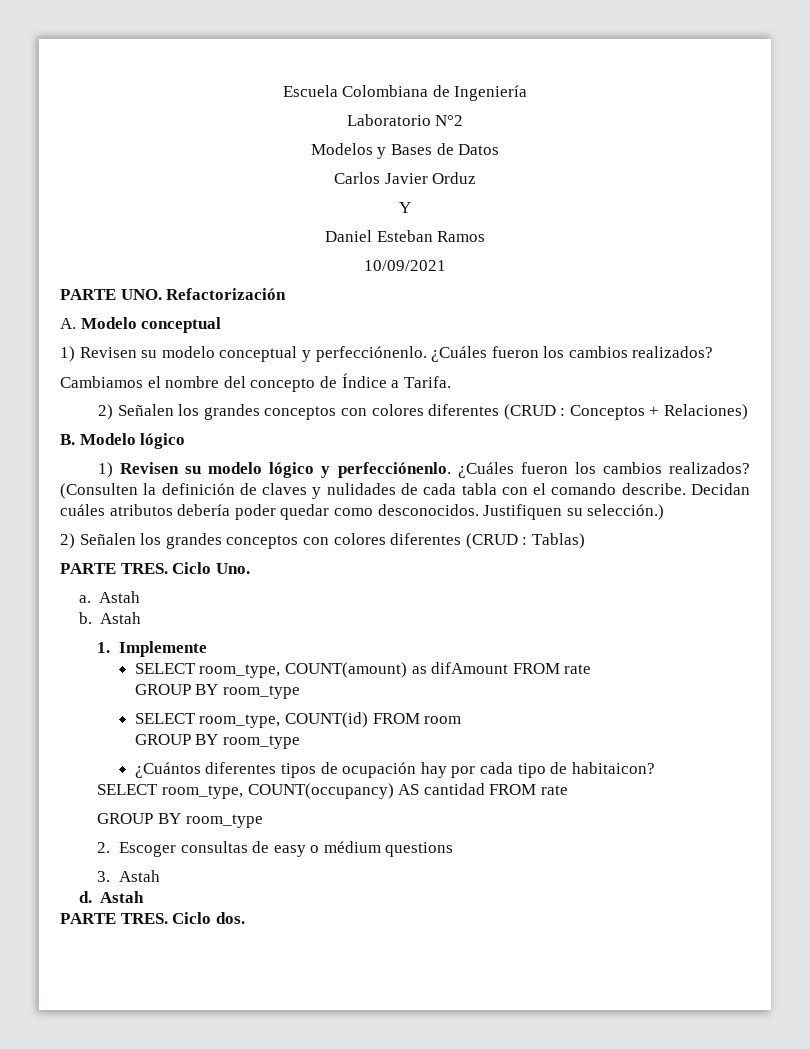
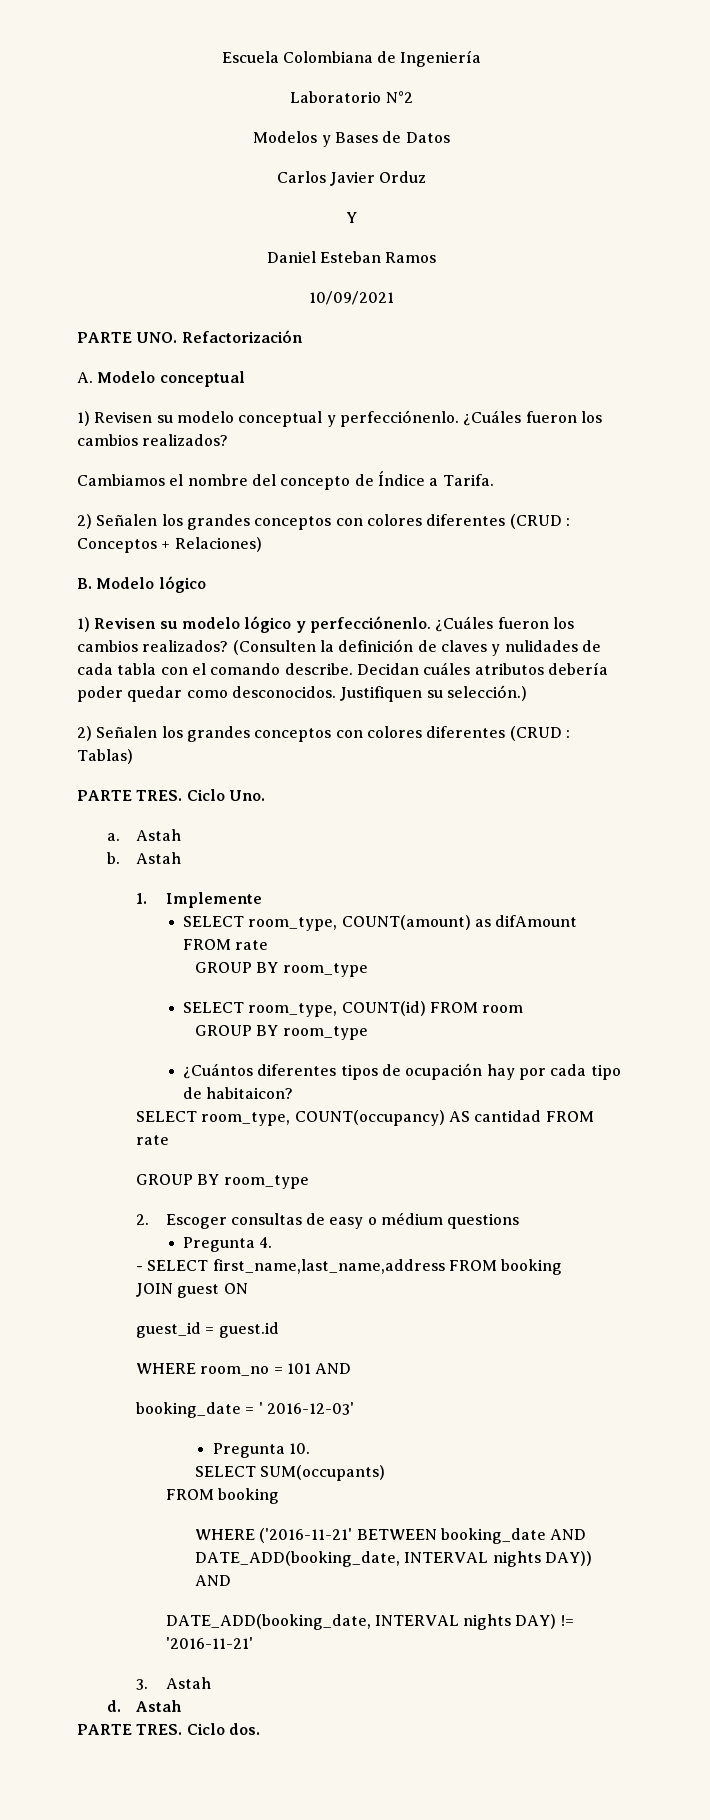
(454, 849) none -> [183,1237,273,1252] [136,1259,563,1275] [136,1283,248,1298] [136,1322,279,1338] [136,1363,352,1376] [136,1402,354,1418] [212,1443,310,1458] [195,1465,386,1481] [165,1488,279,1504] [195,1528,587,1544] [195,1551,592,1567] [195,1575,232,1586] [165,1614,574,1630] [165,1637,253,1649] // Pregunta 4. // - SELECT first_name,last_name,address FROM booking // JOIN guest ON // guest_id = guest.id // WHERE room_no = 101 AND // booking_date = ' 2016-12-03' // Pregunta 10. // SELECT SUM(occupants) // FROM booking // WHERE ('2016-11-21' BETWEEN booking_date AND DATE_ADD(booking_date, INTERVAL nights DAY)) AND // DATE_ADD(booking_date, INTERVAL nights DAY) != '2016-11-21'

